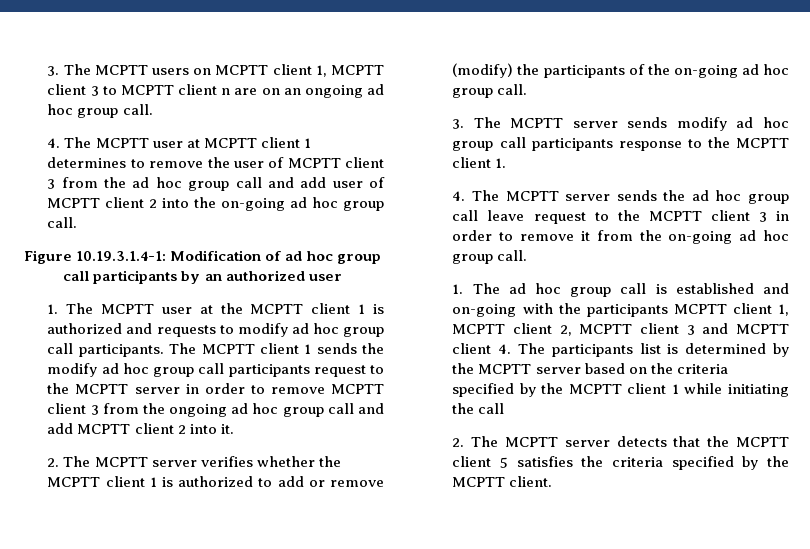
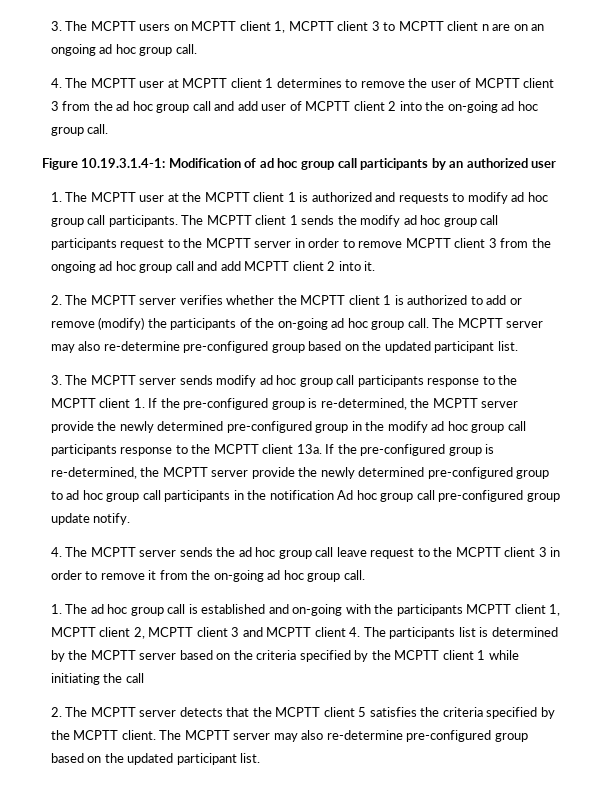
(528, 89) none -> [432,318,544,328] [50,341,518,353] The MCPTT server may also re-determine pre-configured group based on the updated participant list.
(507, 163) none -> [148,398,519,410] [50,421,526,433] [50,444,495,456] [50,467,550,479] [50,490,560,502] [50,513,131,525] If the pre-configured group is re-determined, the MCPTT server provide the newly determined pre-configured group in the modify ad hoc group call participants response to the MCPTT client 13a. If the pre-configured group is re-determined, the MCPTT server provide the newly determined pre-configured group to ad hoc group call participants in the notification Ad hoc group call pre-configured group update notify.
(553, 481) none -> [159,730,528,742] [50,753,261,765] The MCPTT server may also re-determine pre-configured group based on the updated participant list.

